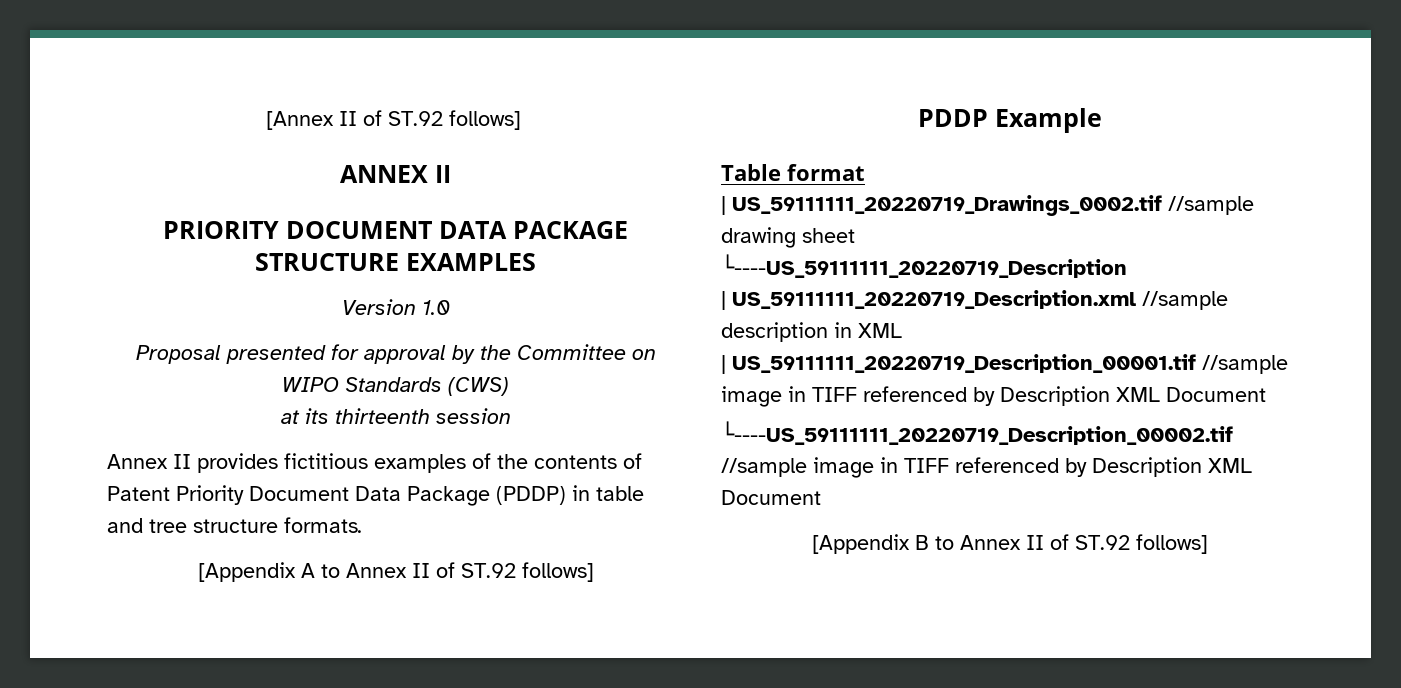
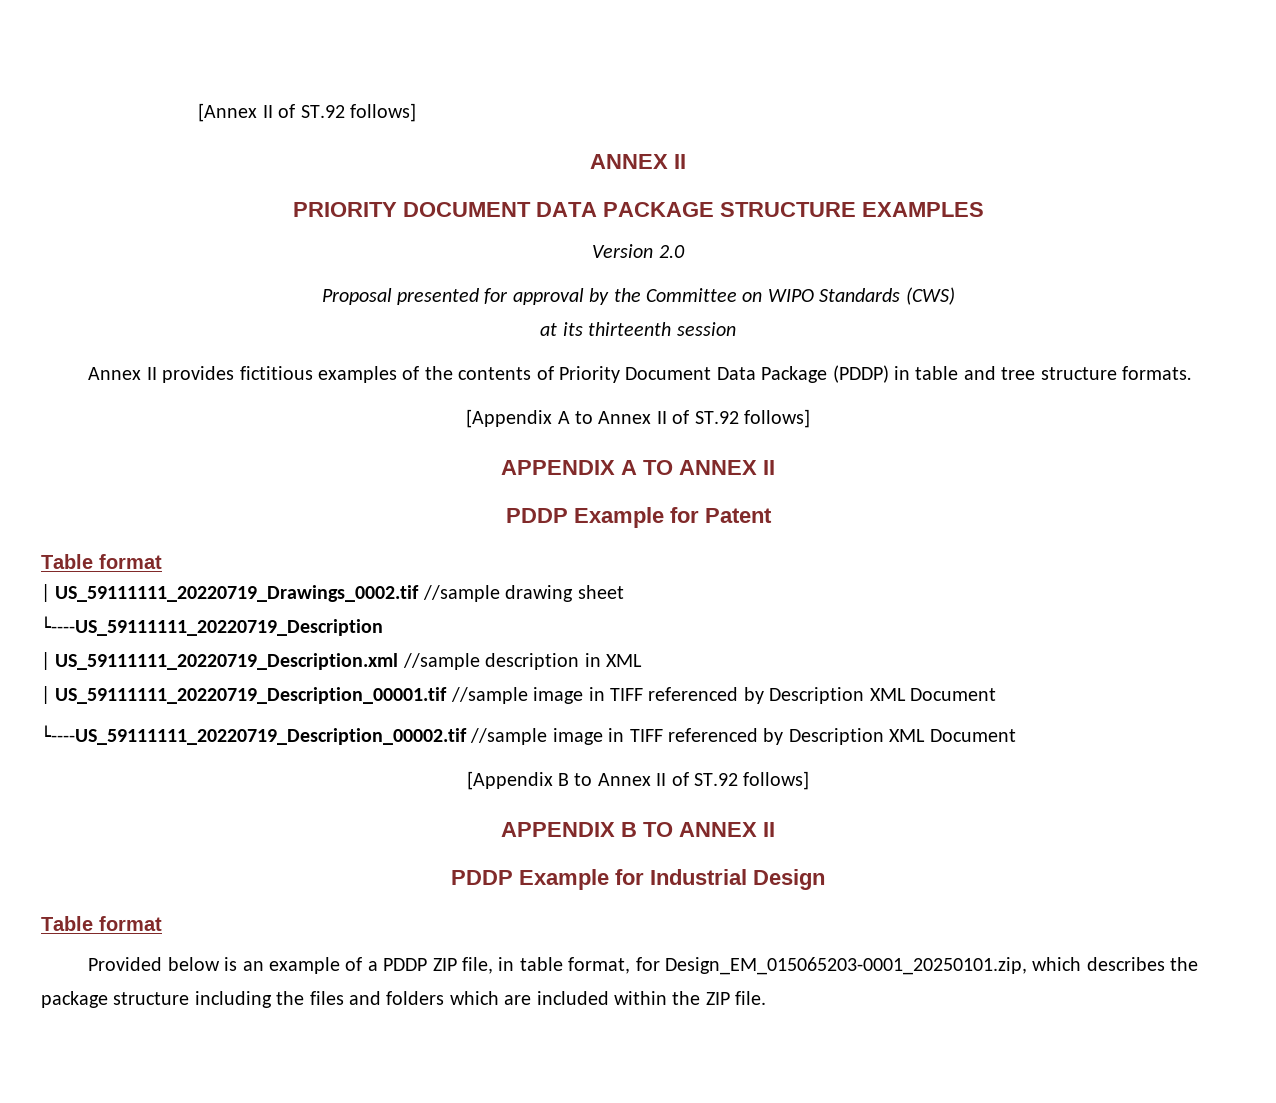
[421,300,450,315] 1.0 -> [658,245,685,258] 2.0
[107,486,170,501] Patent -> (554, 373) none
[917,108,1102,133] // PDDP Example -> [501,460,775,475] [505,507,772,528] // APPENDIX A TO ANNEX II // PDDP Example for Patent
(1208, 544) none -> [501,822,775,837] [451,869,825,890] [41,916,162,931] [88,957,1199,975] [41,991,767,1008] // APPENDIX B TO ANNEX II // PDDP Example for Industrial Design // Table format // Provided below is an example of a PDDP ZIP file, in table format, for Design_EM_015065203-0001_20250101.zip, which describes the package structure including the files and folders which are included within the ZIP file.

